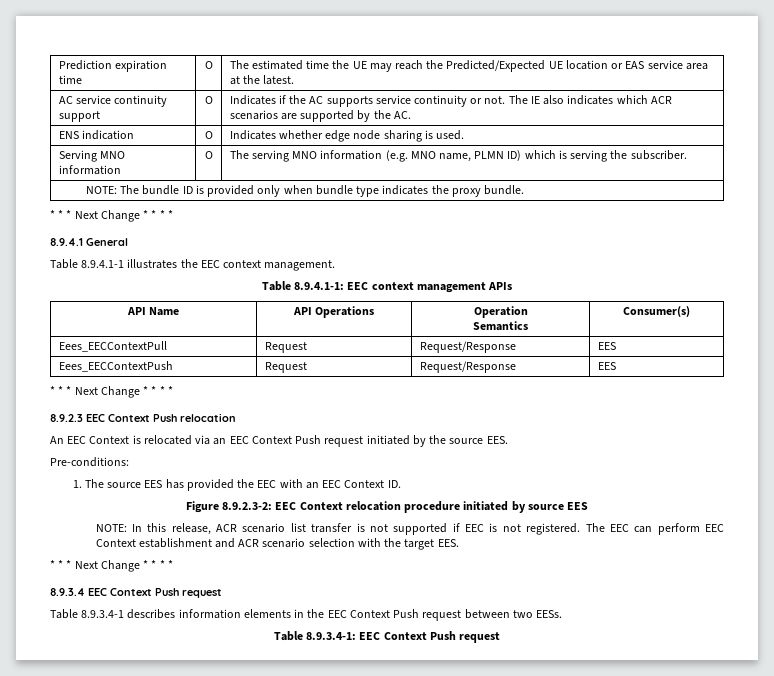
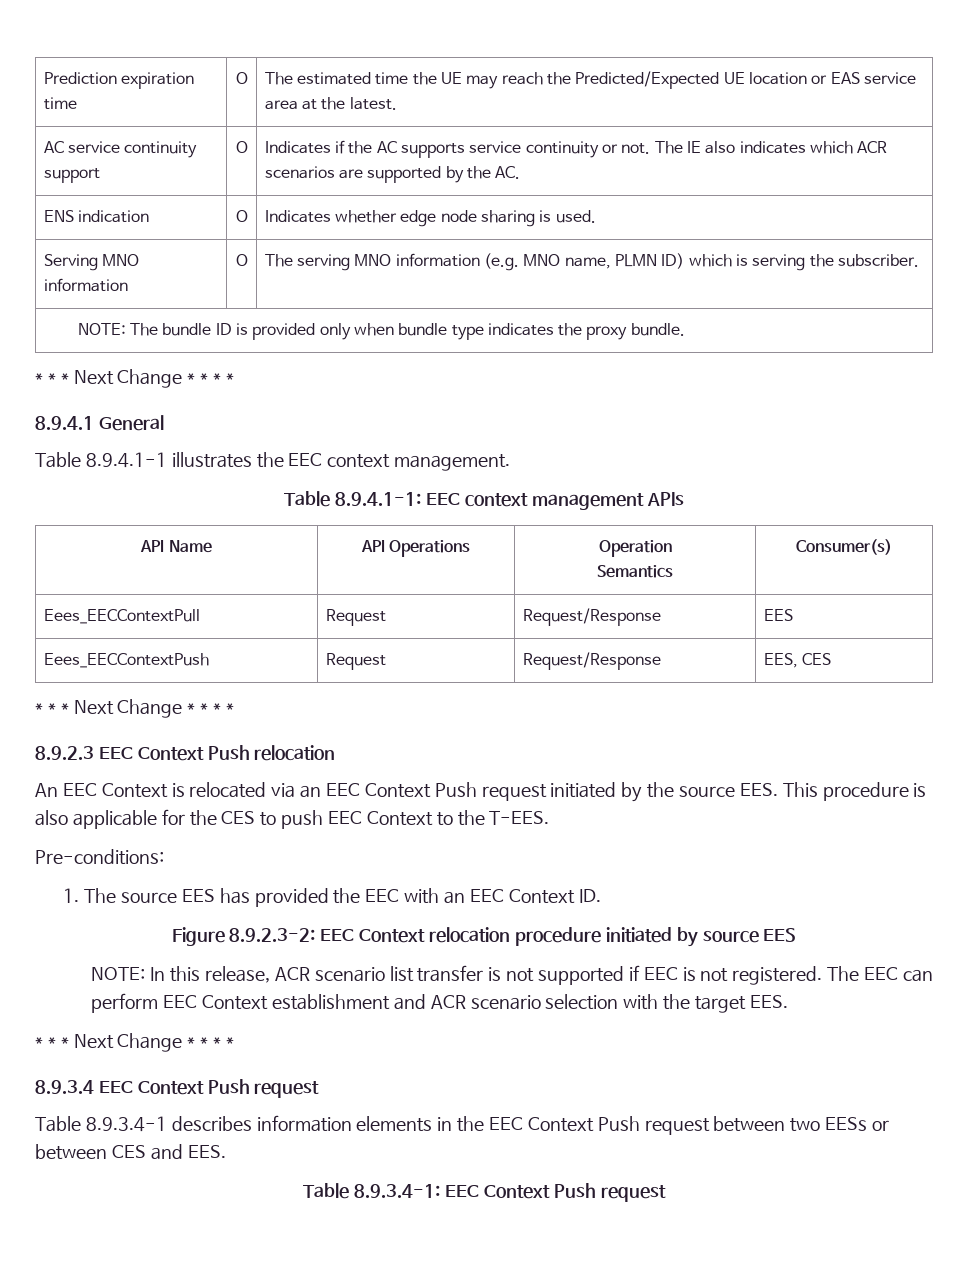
[597,362,616,370] EES -> [763,653,832,668] EES, CES
(508, 440) none -> [782,782,927,801] [35,809,550,829] This procedure is also applicable for the CES to push EEC Context to the T-EES.
[536,610,563,618] EESs. -> [825,1117,890,1131] [35,1144,226,1160] EESs or between CES and EES.

